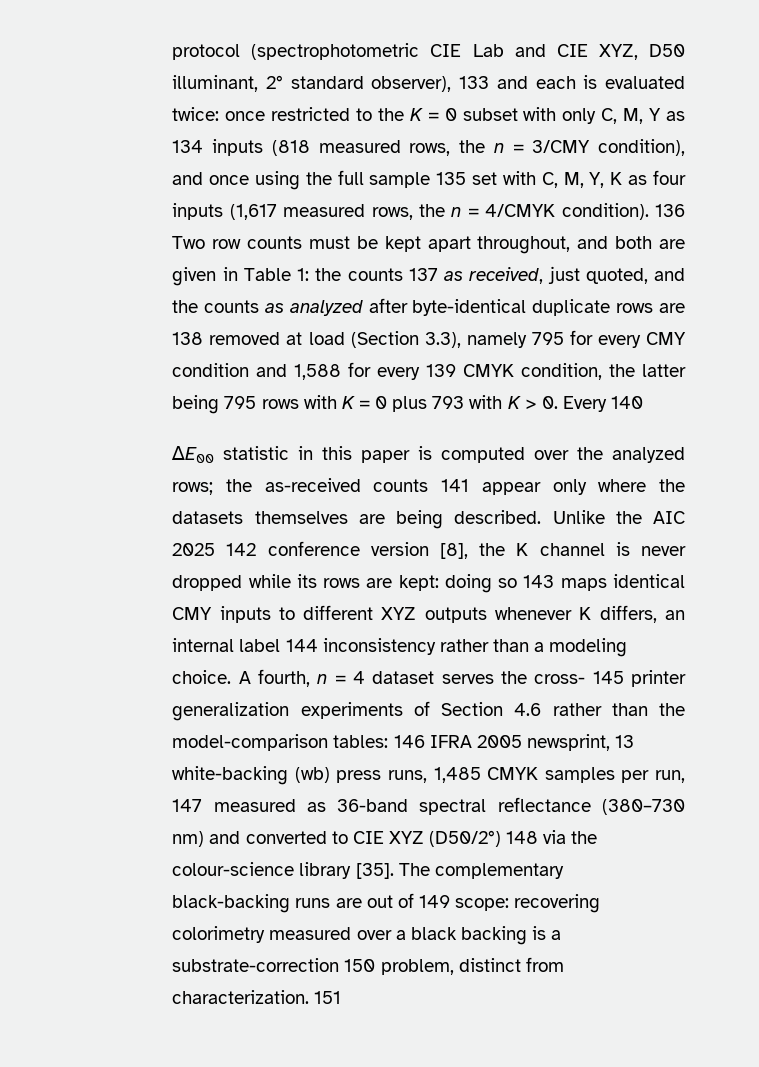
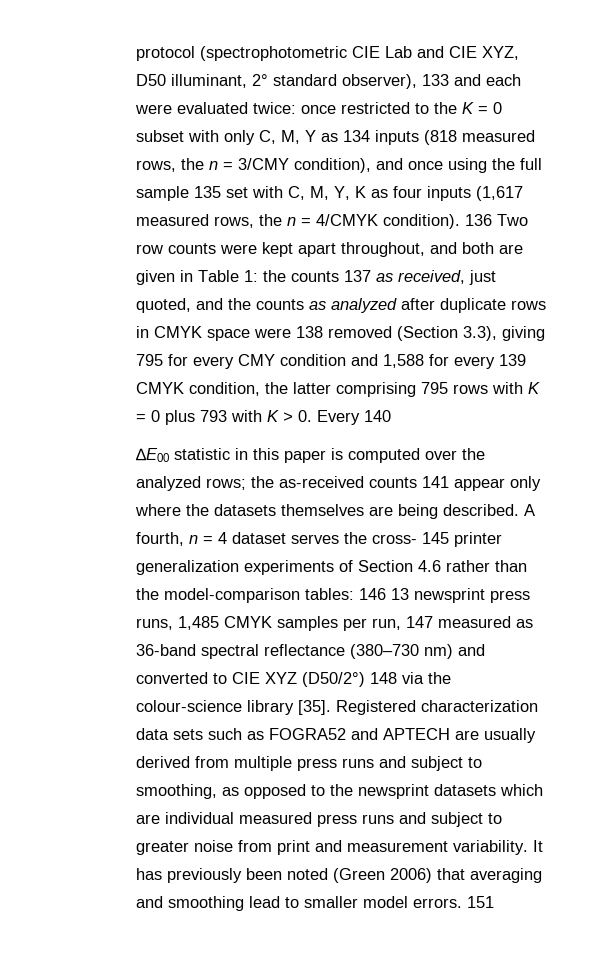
[583,75,598,89] is -> [134,104,172,114] were
[308,236,378,249] must be -> [219,244,257,254] were
[412,299,527,316] byte-identical -> (435, 304) none
[658,303,685,313] [172,332,345,345] are 138 removed at load -> [135,326,392,341] in CMYK space were 138 removed
[466,332,527,348] namely -> [501,326,545,341] giving
[172,395,220,414] being -> [335,382,416,397] comprising
[552,510,686,524] [172,541,687,559] [172,574,685,593] [172,605,685,623] [172,638,628,657] [172,670,232,684] Unlike the AIC 2025 142 conference version [8], the K channel is never dropped while its rows are kept: doing so 143 maps identical CMY inputs to different XYZ outputs whenever K differs, an internal label 144 inconsistency rather than a modeling choice. -> (519, 510) none
[429,734,635,751] [172,766,330,785] IFRA 2005 newsprint, 13 white-backing (wb) -> [390,588,485,603] 13 newsprint
[398,863,564,879] [172,893,601,913] [172,926,562,945] [172,957,564,975] [172,990,310,1004] The complementary black-backing runs are out of 149 scope: recovering colorimetry measured over a black backing is a substrate-correction 150 problem, distinct from characterization. -> [335,700,538,715] [135,728,536,743] [135,756,482,771] [135,784,543,799] [135,812,502,827] [135,840,543,855] [135,868,542,883] [135,896,462,911] Registered characterization data sets such as FOGRA52 and APTECH are usually derived from multiple press runs and subject to smoothing, as opposed to the newsprint datasets which are individual measured press runs and subject to greater noise from print and measurement variability. It has previously been noted (Green 2006) that averaging and smoothing lead to smaller model errors.

